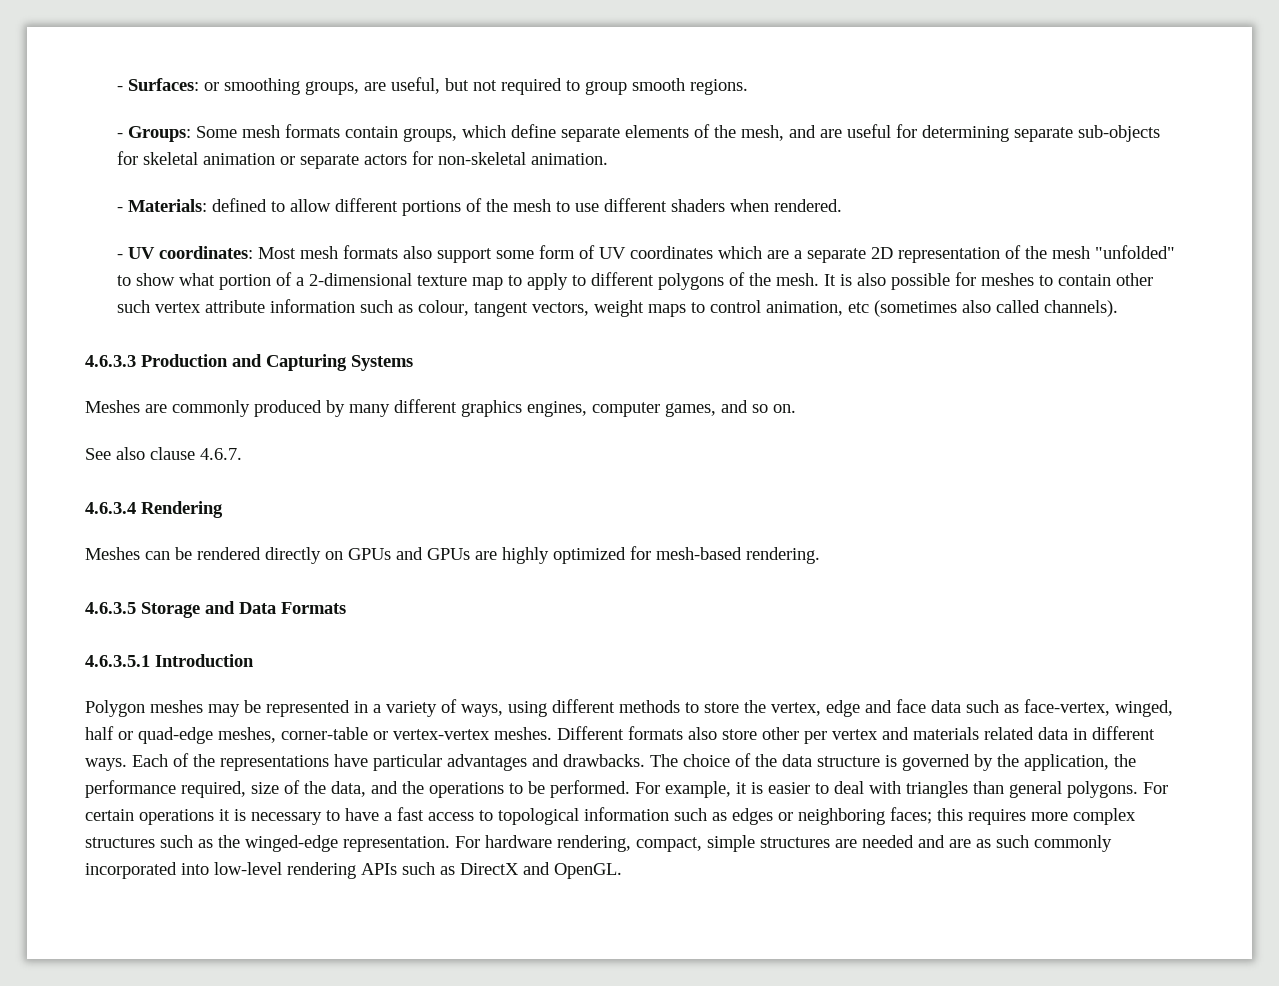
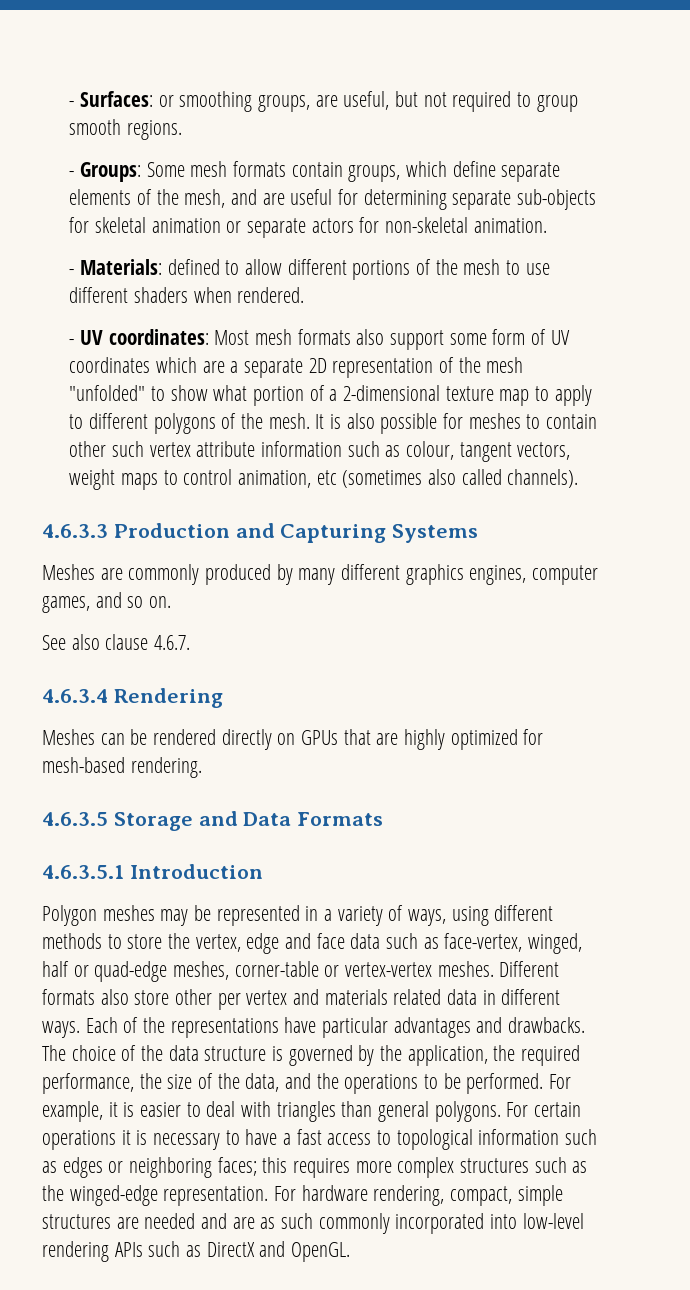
[396,547,470,560] and GPUs -> [343,729,371,745] that
[85,780,246,798] performance required, -> [521,1045,581,1066] [42,1073,162,1094] required performance, the

